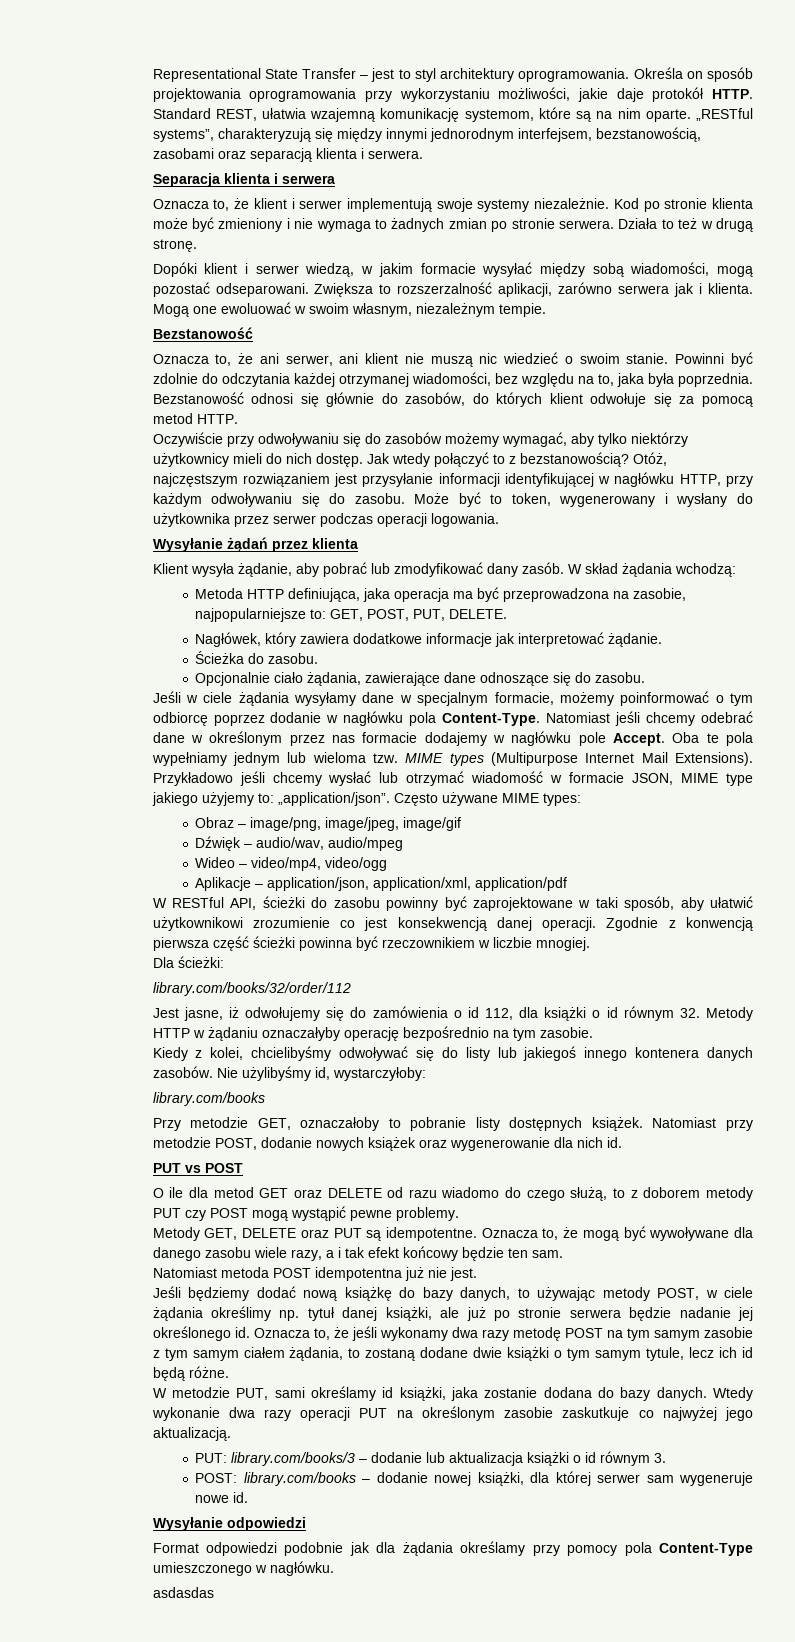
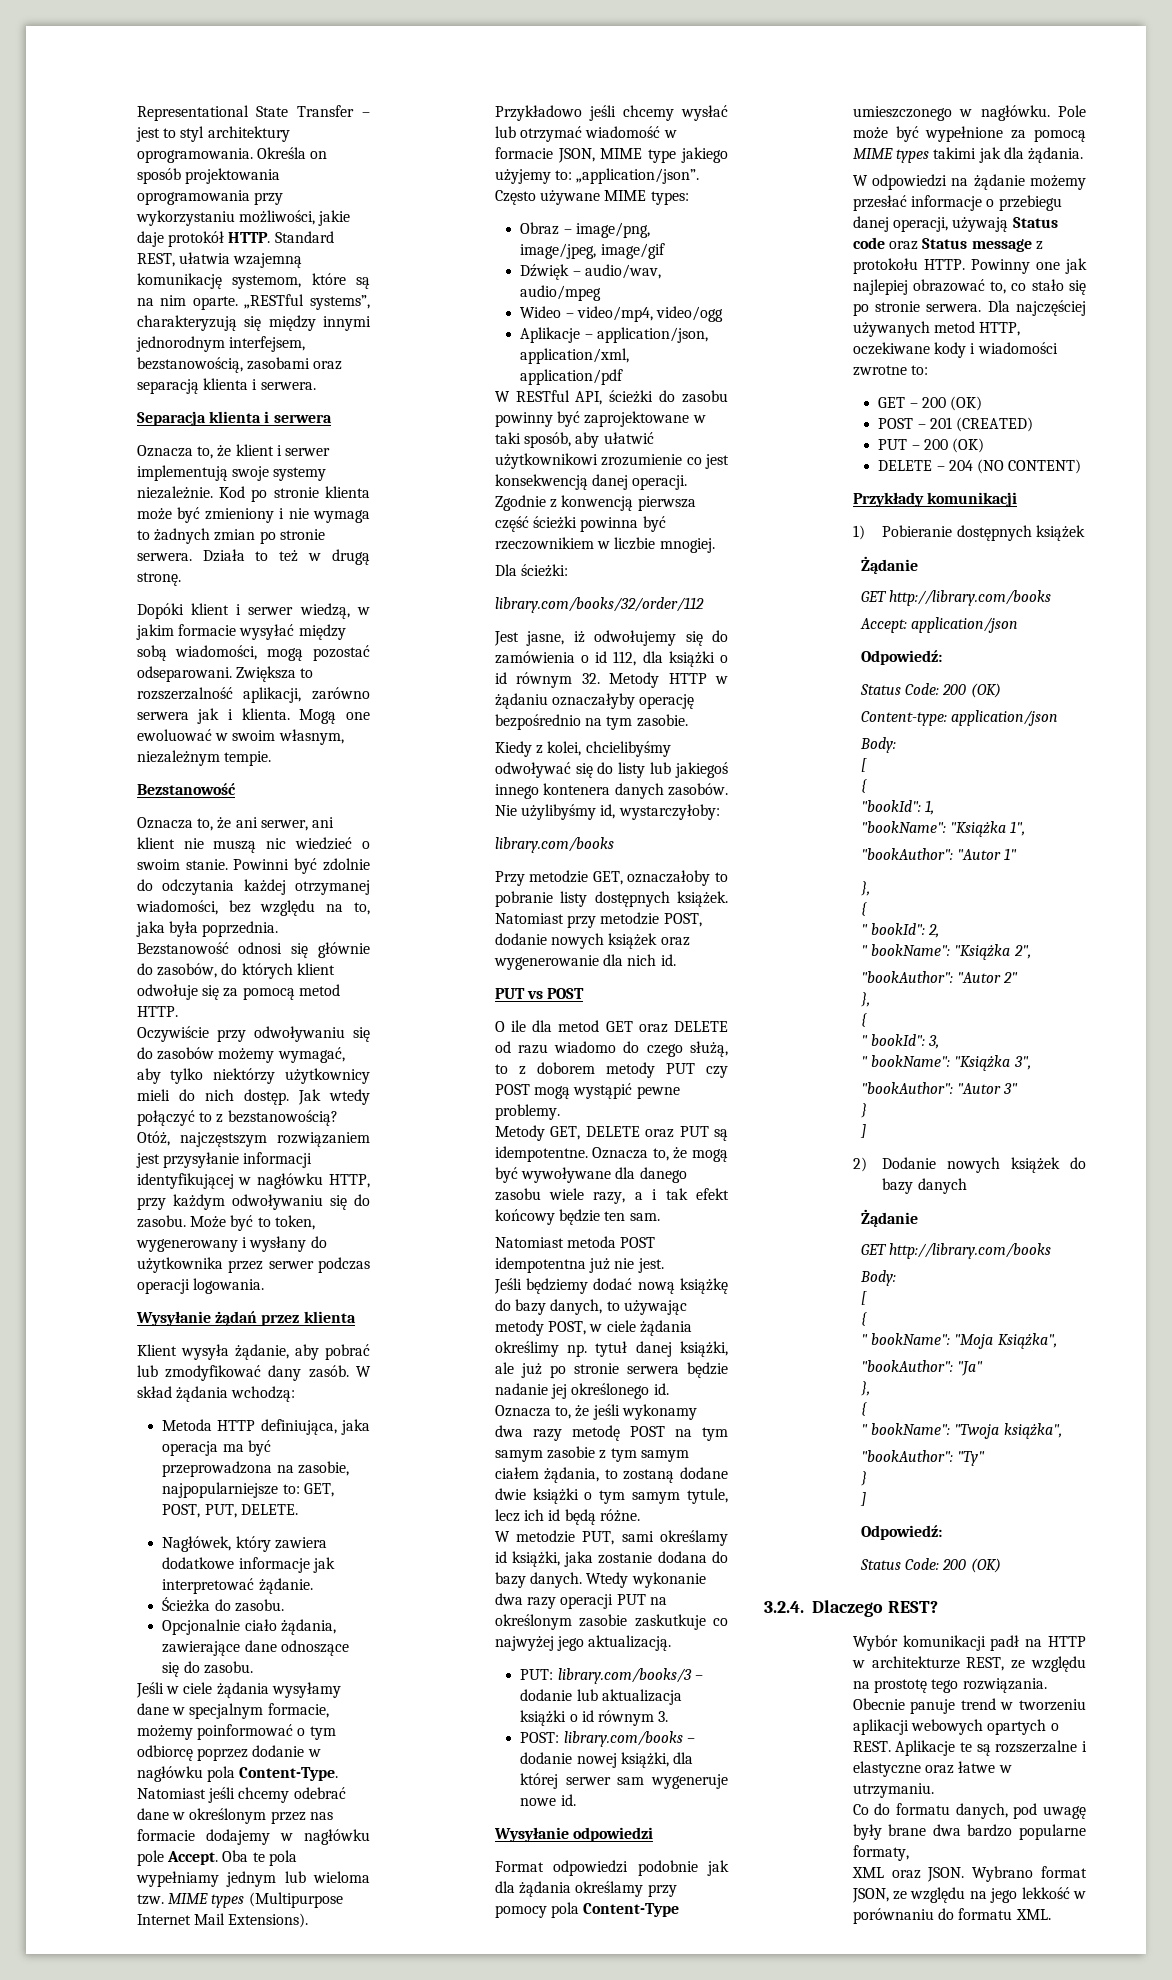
[152,1587,214,1598] // asdasdas -> [1058,105,1086,117] [852,126,1086,142] [852,147,1084,163] [852,174,1086,190] [852,195,1062,211] [852,216,1058,232] [852,237,1043,252] [852,258,1087,274] [852,279,1086,295] [852,300,1086,316] [852,321,1021,337] [852,342,1058,358] [852,365,929,376] [878,396,983,411] [878,417,1034,432] [878,438,985,453] [878,459,1082,474] [852,492,1018,507] [852,525,1085,541] [860,556,918,574] [860,590,1051,606] [859,617,1018,633] [860,650,942,665] [859,683,1001,698] [860,710,1058,726] [859,737,896,753] [860,758,867,772] [860,779,867,793] [860,800,934,815] [860,821,1026,837] [860,848,1018,860] [860,881,870,896] [860,902,867,916] [860,923,940,938] [860,944,1031,960] [860,971,1019,983] [860,992,870,1007] [860,1013,867,1027] [860,1034,940,1049] [860,1055,1031,1071] [860,1082,1019,1094] [860,1103,867,1118] [859,1124,866,1138] [852,1157,1086,1173] [882,1178,967,1194] [860,1209,918,1227] [860,1243,1051,1259] [859,1270,896,1286] [860,1291,867,1305] [860,1312,867,1326] [860,1333,1057,1349] [860,1360,983,1376] [860,1381,870,1396] [860,1402,867,1416] [860,1423,1062,1439] [860,1450,985,1466] [860,1471,867,1486] [859,1492,866,1506] [860,1525,942,1540] [859,1558,1001,1573] [764,1600,938,1617] [852,1635,1086,1651] [851,1656,1086,1672] [852,1678,1047,1693] [852,1698,1086,1714] [852,1719,1059,1735] [852,1740,1087,1756] [852,1761,1012,1777] [852,1783,934,1798] [852,1803,1086,1819] [852,1824,1086,1840] [852,1845,909,1861] [851,1866,1087,1882] [851,1887,1086,1903] [852,1908,1051,1924] Pole może być wypełnione za pomocą MIME types takimi jak dla żądania. // W odpowiedzi na żądanie możemy przesłać informacje o przebiegu danej operacji, używają Status code oraz Status message z protokołu HTTP. Powinny one jak najlepiej obrazować to, co stało się po stronie serwera. Dla najczęściej używanych metod HTTP, oczekiwane kody i wiadomości zwrotne to: // GET – 200 (OK) // POST – 201 (CREATED) // PUT – 200 (OK) // DELETE – 204 (NO CONTENT) // Przykłady komunikacji // 1) Pobieranie dostępnych książek // Żądanie // GET http://library.com/books // Accept: application/json // Odpowiedź: // Status Code: 200 (OK) // Content-type: application/json // Body: // [ // { // "bookId": 1, // "bookName": "Książka 1", // "bookAuthor": "Autor 1" // }, // { // " bookId": 2, // " bookName": "Książka 2", // "bookAuthor": "Autor 2" // }, // { // " bookId": 3, // " bookName": "Książka 3", // "bookAuthor": "Autor 3" // } // ] // 2) Dodanie nowych książek do bazy danych // Żądanie // GET http://library.com/books // Body: // [ // { // " bookName": "Moja Książka", // "bookAuthor": "Ja" // }, // { // " bookName": "Twoja książka", // "bookAuthor": "Ty" // } // ] // Odpowiedź: // Status Code: 200 (OK) // 3.2.4. Dlaczego REST? // Wybór komunikacji padł na HTTP w architekturze REST, ze względu na prostotę tego rozwiązania. Obecnie panuje trend w tworzeniu aplikacji webowych opartych o REST. Aplikacje te są rozszerzalne i elastyczne oraz łatwe w utrzymaniu. // Co do formatu danych, pod uwagę były brane dwa bardzo popularne formaty, // XML oraz JSON. Wybrano format JSON, ze względu na jego lekkość w porównaniu do formatu XML.

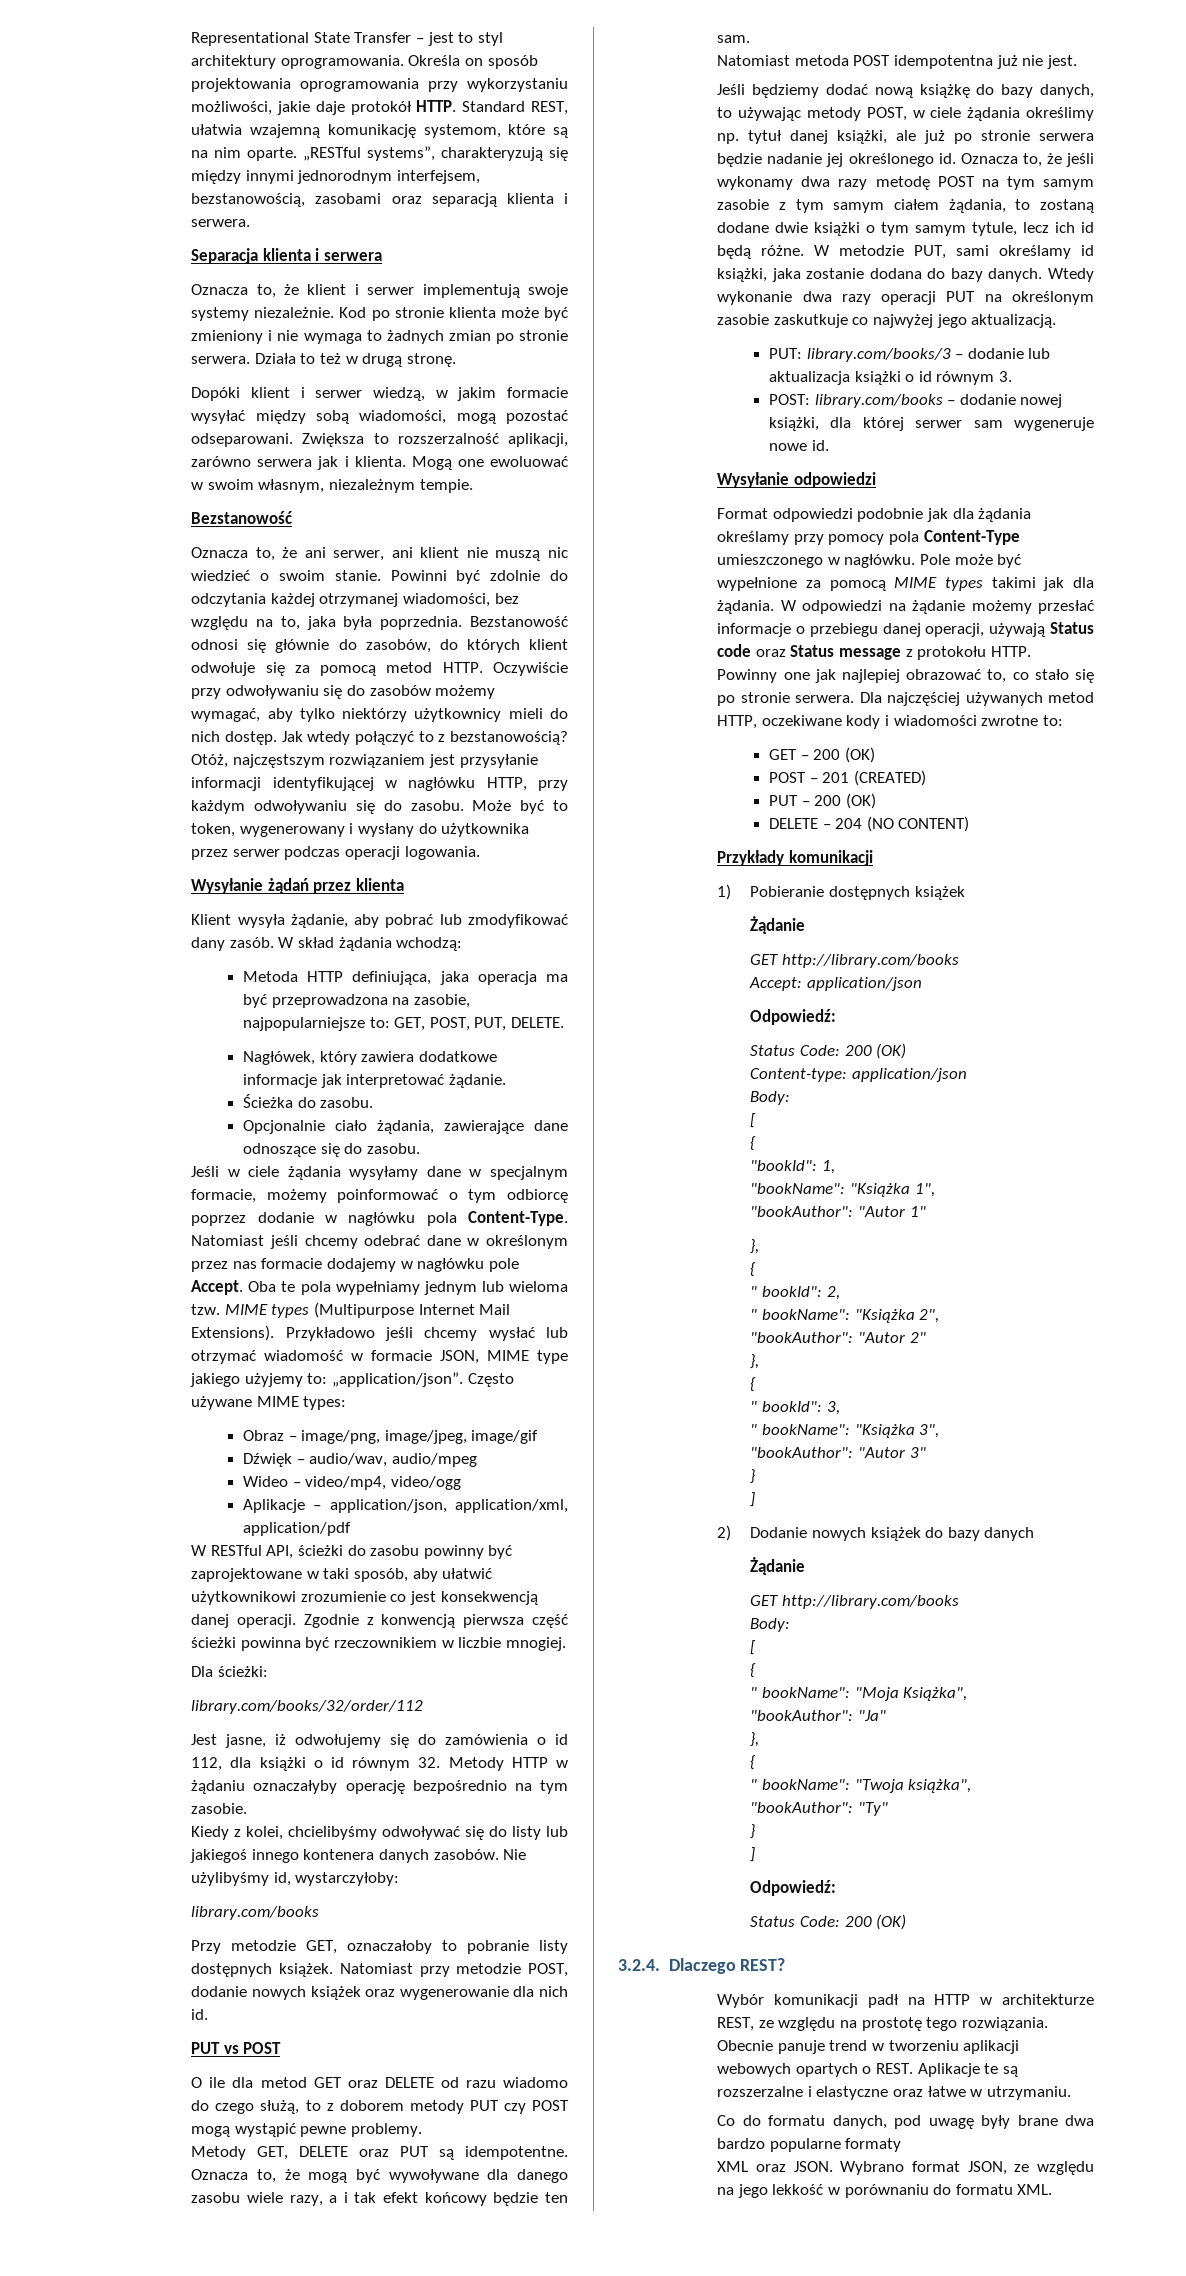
(178, 1011) // -> (483, 667) none
(640, 1515) // -> (805, 250) none
(1084, 155) // -> (775, 607) none
[852,1845,909,1861] formaty, -> [845,2138,902,2152] formaty

